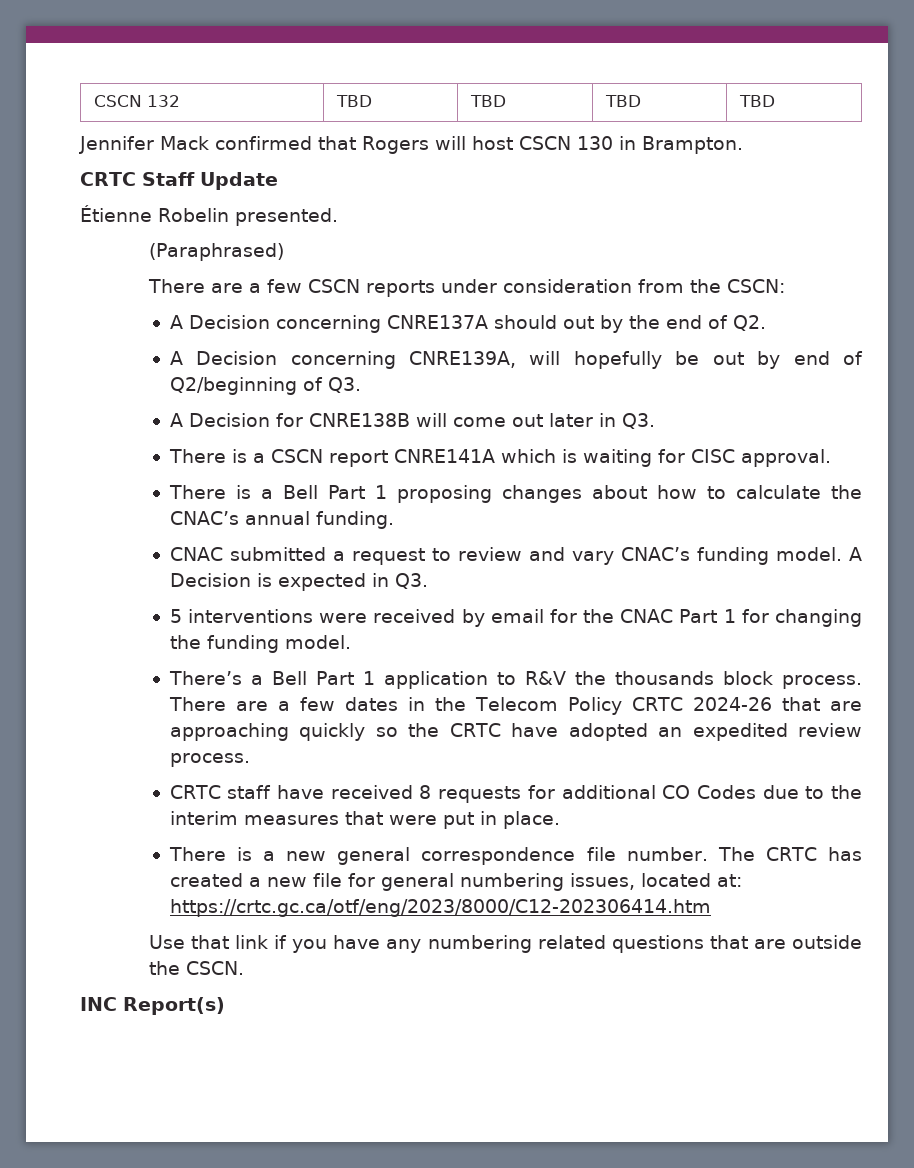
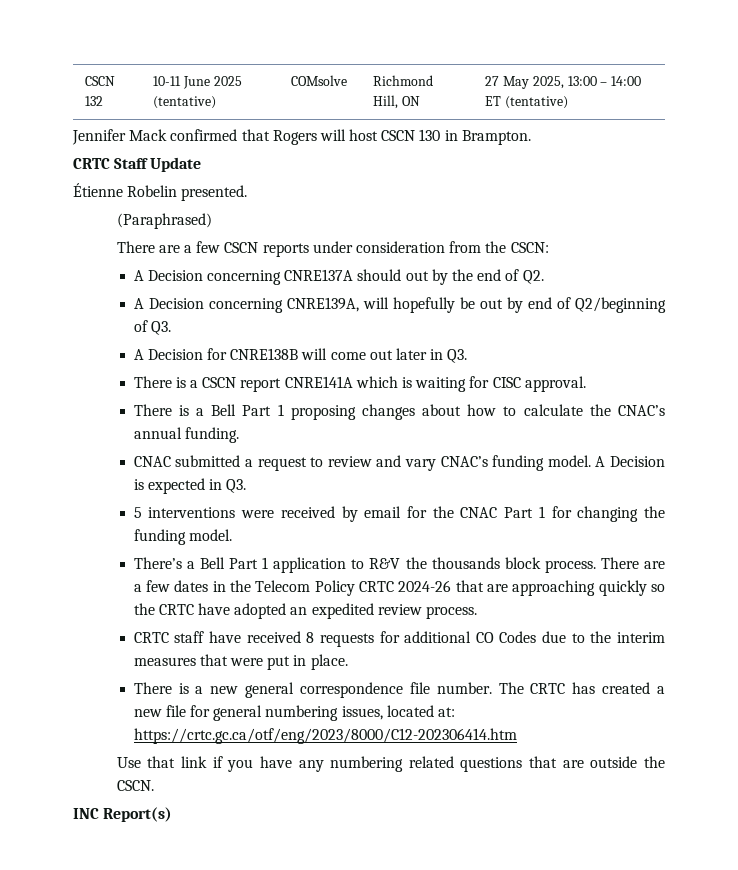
[336,95,373,107] [470,95,507,107] [605,95,642,107] [739,95,776,107] TBD | TBD | TBD | TBD -> [153,76,242,89] [153,96,217,109] [291,75,348,86] [373,75,434,86] [373,95,420,109] [485,76,642,89] [485,96,568,109] 10-11 June 2025 (tentative) | COMsolve | Richmond Hill, ON | 27 May 2025, 13:00 – 14:00 ET (tentative)

